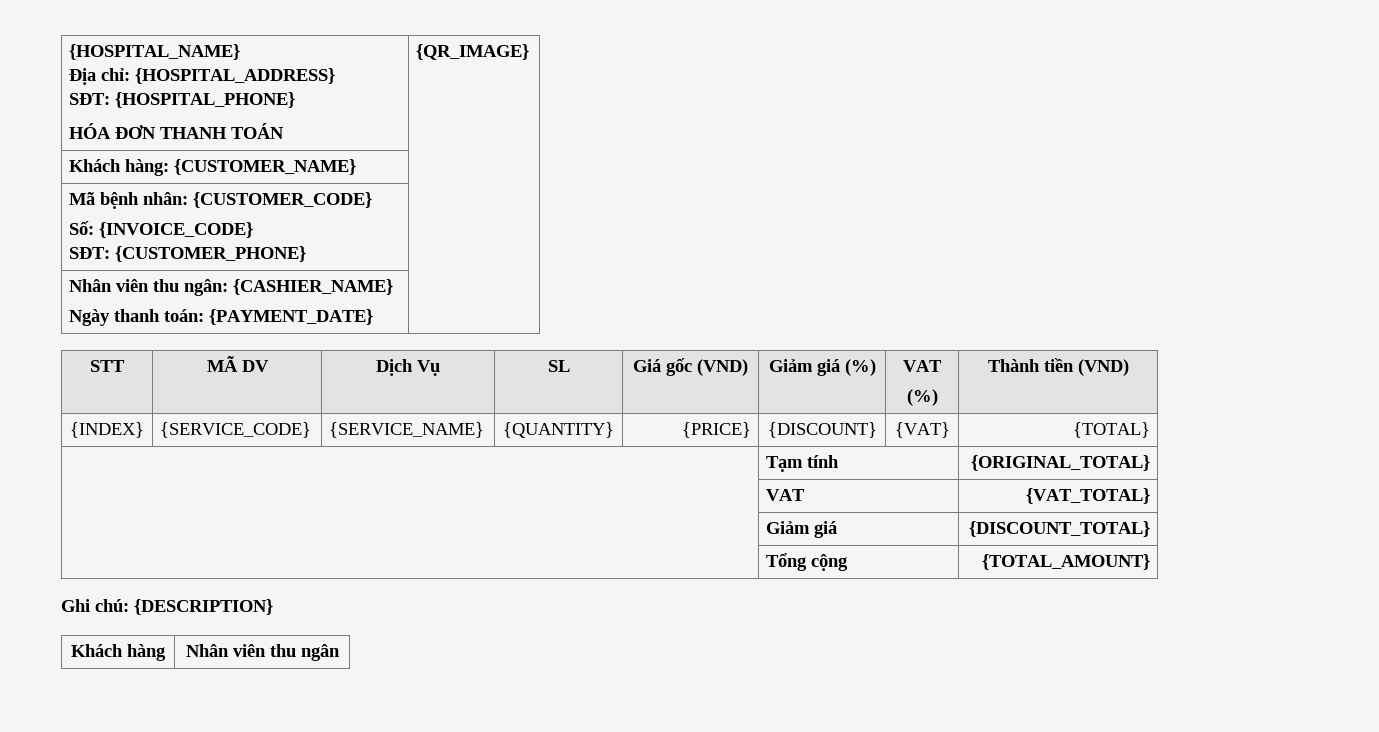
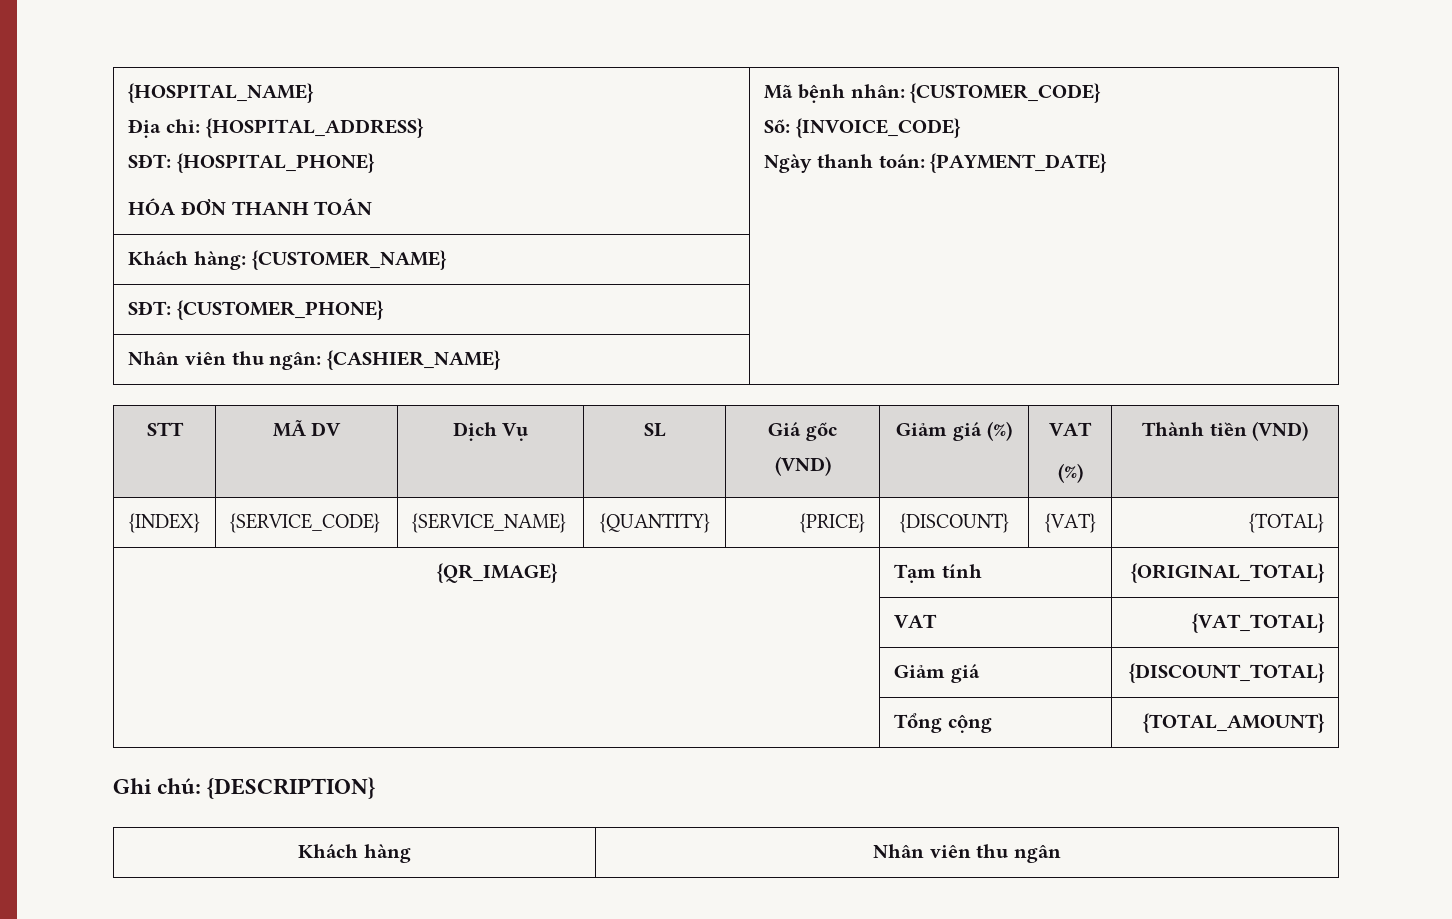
[416,44,530,60] [69,159,357,176] {QR_IMAGE} // Khách hàng: {CUSTOMER_NAME} | // -> (373, 206) none
(254, 230) none -> [764,153,1108,173] [128,250,447,270] Ngày thanh toán: {PAYMENT_DATE} // Khách hàng: {CUSTOMER_NAME} | //
[69,309,374,326] // Ngày thanh toán: {PAYMENT_DATE} -> (501, 360) none
(1150, 430) none -> [436,563,558,583] {QR_IMAGE}

